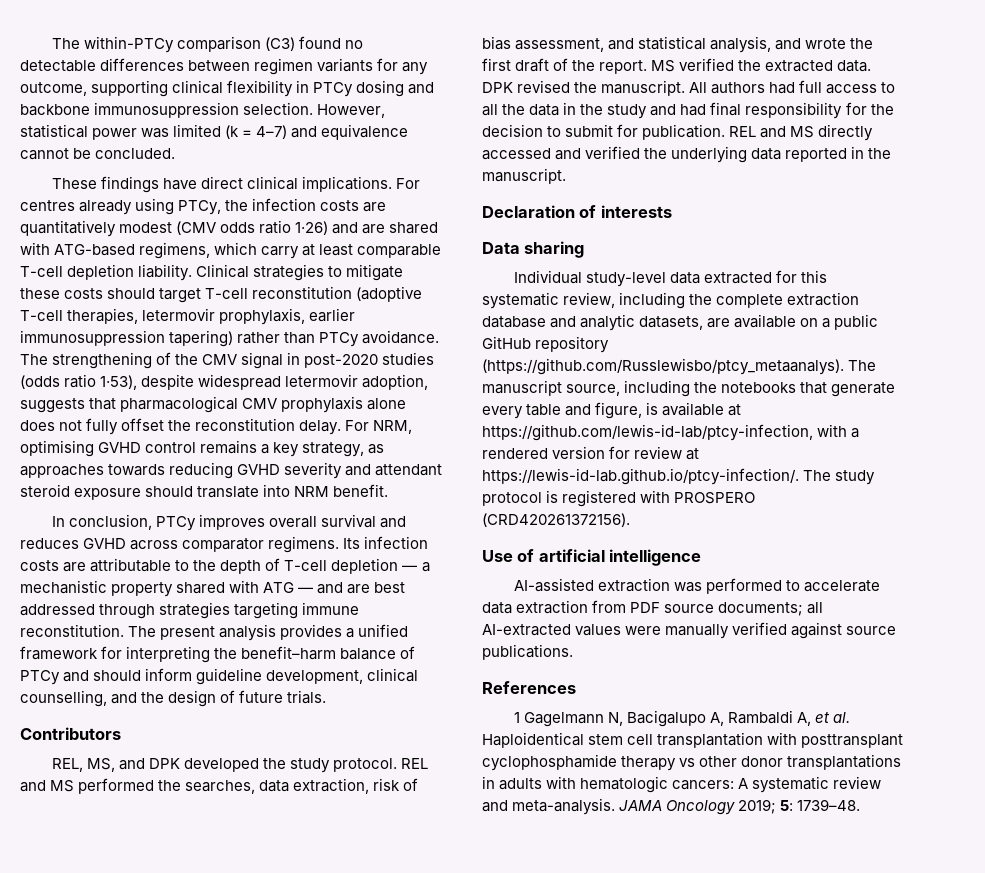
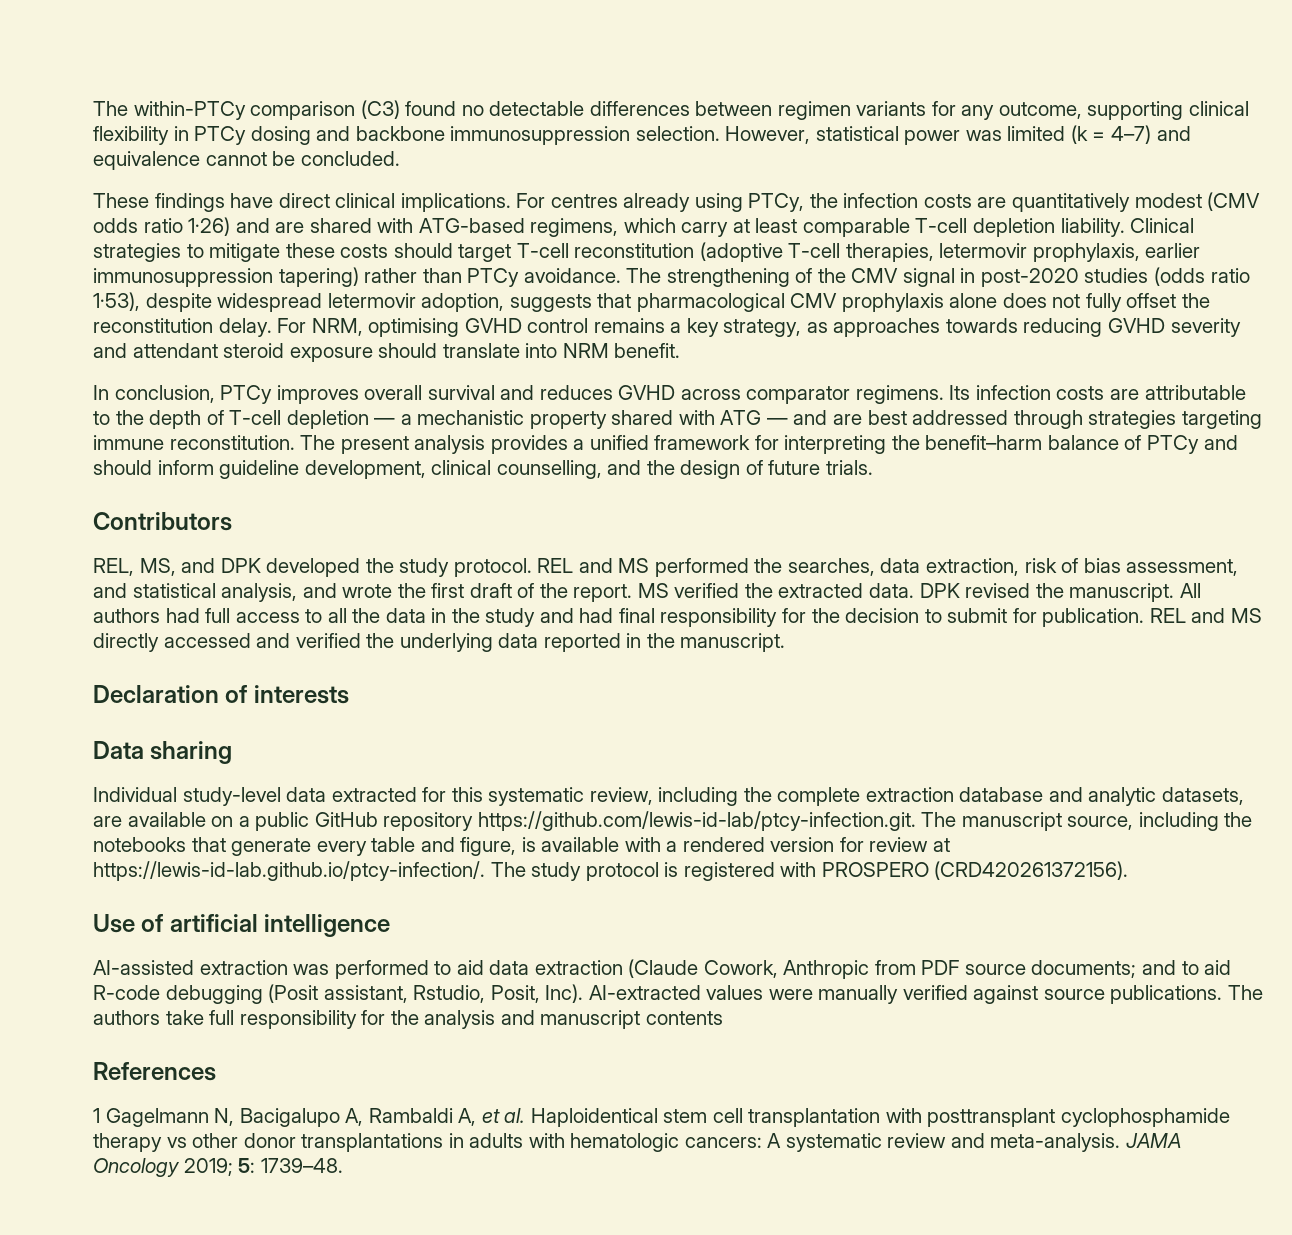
[482,358,844,375] (https://github.com/Russlewisbo/ptcy_metaanalys). -> [477,811,916,831] https://github.com/lewis-id-lab/ptcy-infection.git.
[728,404,742,416] [482,424,813,441] at https://github.com/lewis-id-lab/ptcy-infection, -> (620, 844) none
[804,580,881,592] accelerate -> [456,960,484,975] aid
(589, 607) none -> [628,959,870,979] (Claude Cowork, Anthropic
[807,602,824,614] all -> [1142,960,1232,975] [93,984,584,1004] and to aid R-code debugging (Posit assistant, Rstudio, Posit, Inc).
(573, 652) none -> [1228,985,1264,1000] [93,1010,723,1029] The authors take full responsibility for the analysis and manuscript contents

